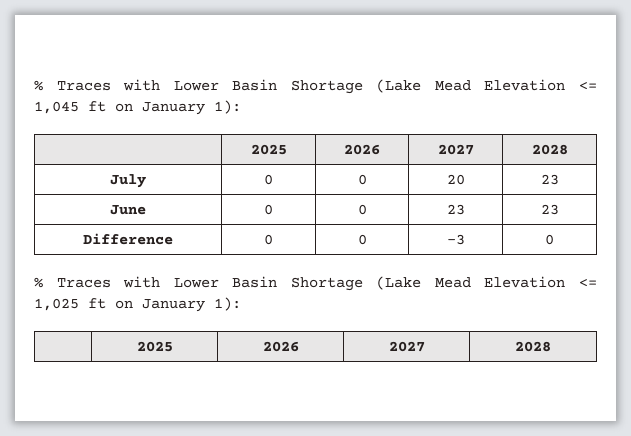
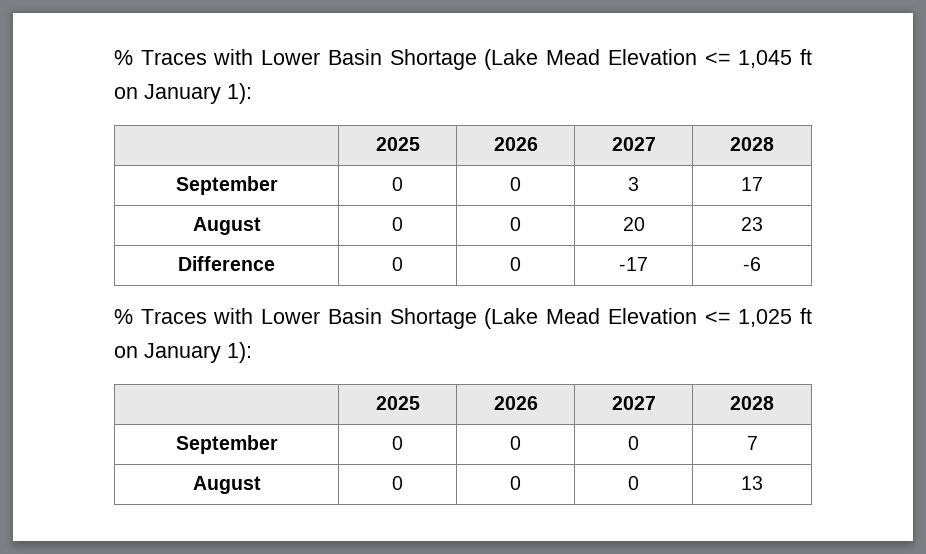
[110,174,146,188] July -> [175,176,278,195] [392,177,403,191] [510,177,521,191] [628,177,639,191] [741,177,763,191] [192,217,261,235] September | 0 | 0 | 3 | 17 // August
[110,205,146,215] [264,204,273,215] [357,204,367,215] [446,204,465,215] [540,204,559,215] // June | 0 | 0 | 23 | 23 -> (763, 224) none
[446,234,465,245] [545,234,554,245] -3 | 0 -> [619,257,648,271] [743,257,761,271] -17 | -6
(551, 346) none -> [175,435,278,454] [392,436,403,450] [510,436,521,450] [628,436,639,450] [746,436,758,450] [192,476,261,494] [392,476,403,490] [510,476,521,490] [628,476,639,490] [741,476,763,490] // September | 0 | 0 | 0 | 7 // August | 0 | 0 | 0 | 13

